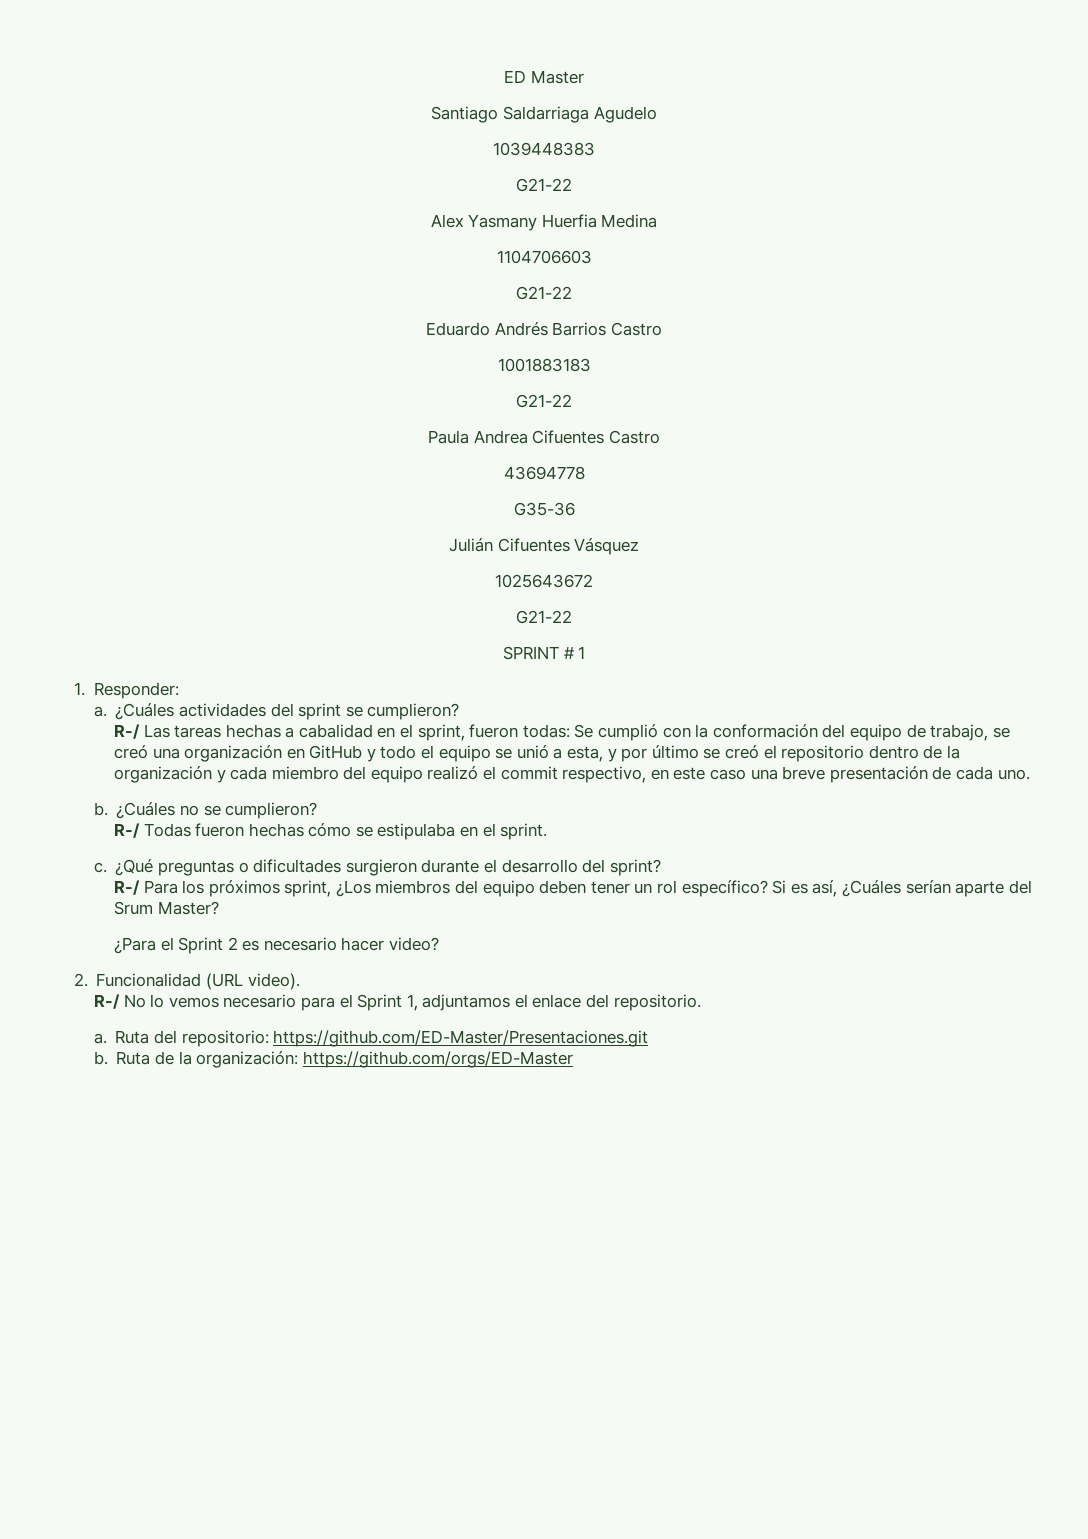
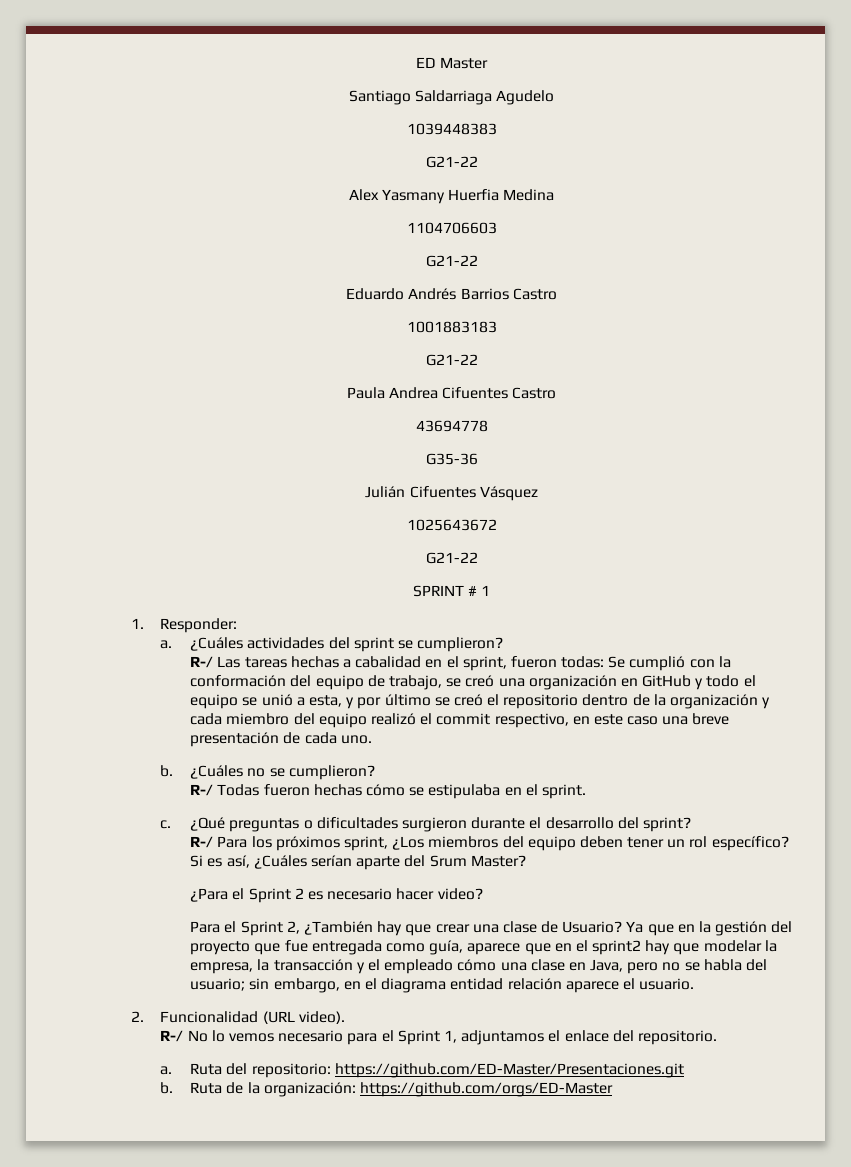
(440, 944) none -> [190,921,793,936] [190,940,777,955] [190,959,767,974] [190,978,695,993] // Para el Sprint 2, ¿También hay que crear una clase de Usuario? Ya que en la gestión del proyecto que fue entregada como guía, aparece que en el sprint2 hay que modelar la empresa, la transacción y el empleado cómo una clase en Java, pero no se habla del usuario; sin embargo, en el diagrama entidad relación aparece el usuario.

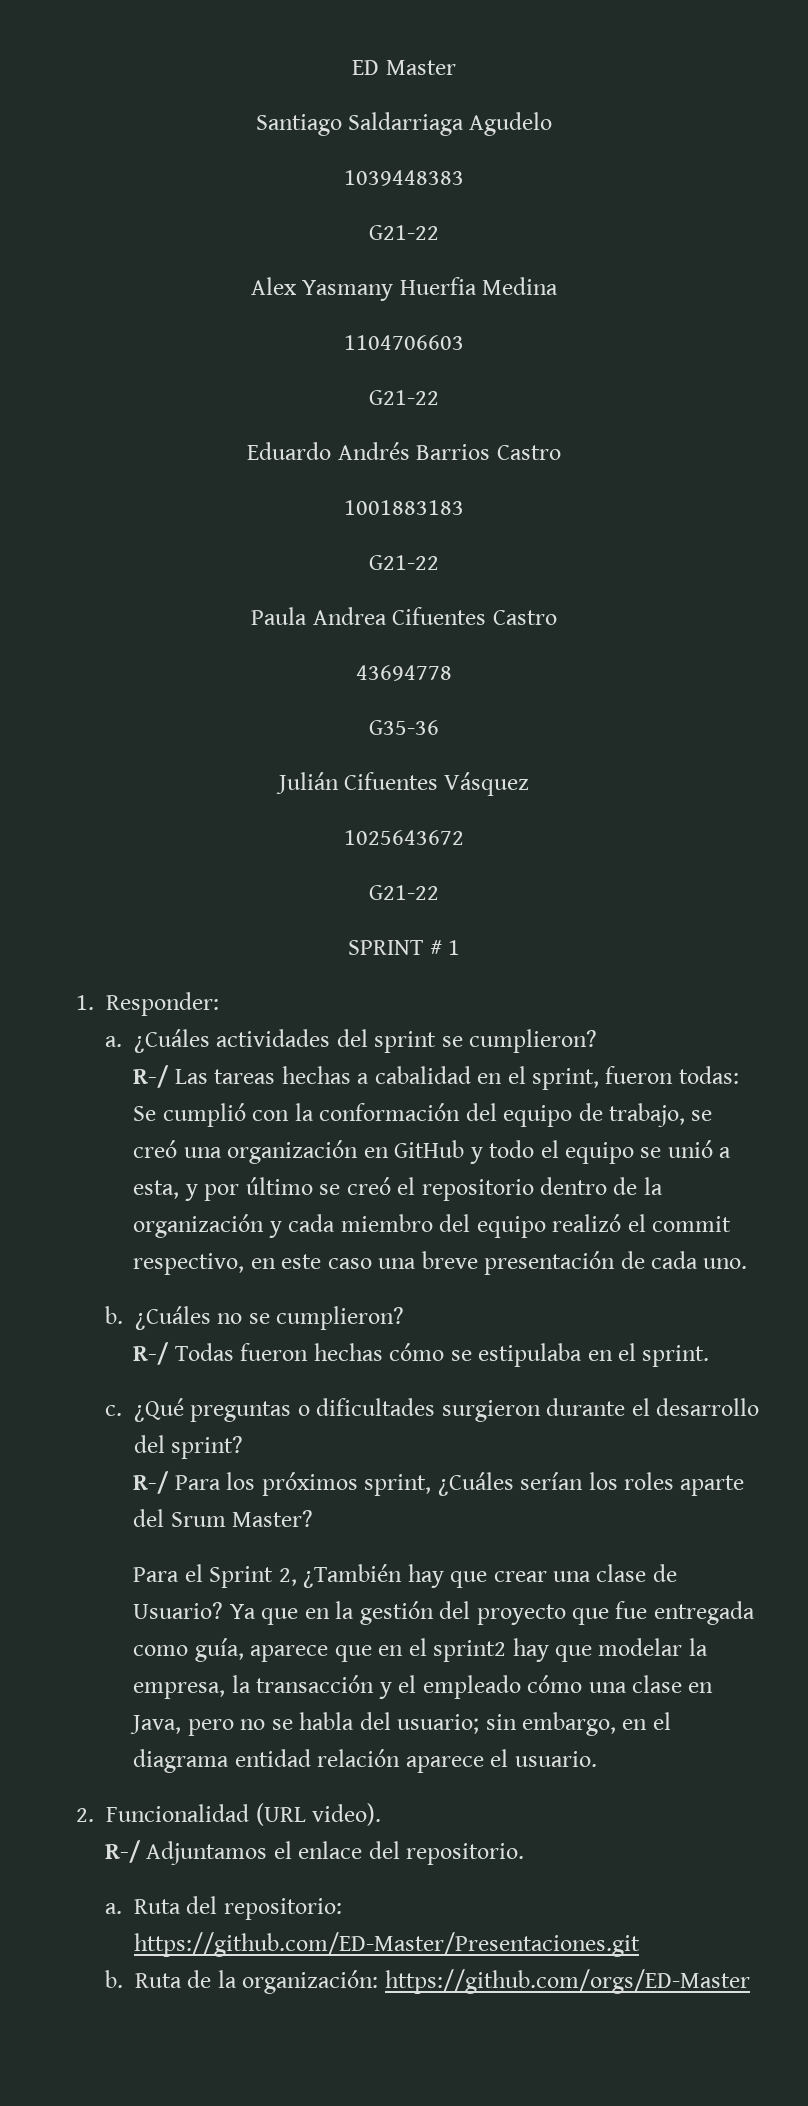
[392,836,789,851] [190,855,526,870] [190,888,483,903] ¿Los miembros del equipo deben tener un rol específico? Si es así, ¿Cuáles serían aparte del Srum Master? // ¿Para el Sprint 2 es necesario hacer video? -> [437,1472,745,1496] [133,1509,314,1527] ¿Cuáles serían los roles aparte del Srum Master?
[187,1030,545,1045] No lo vemos necesario para el Sprint 1, adjuntamos -> [146,1841,268,1865] Adjuntamos

